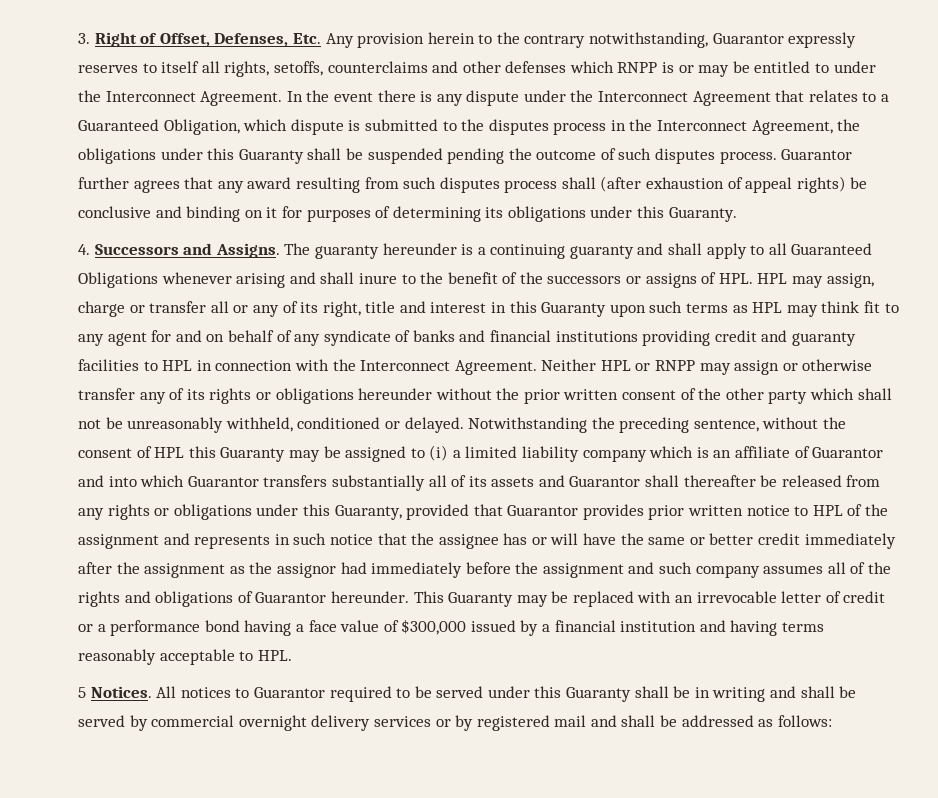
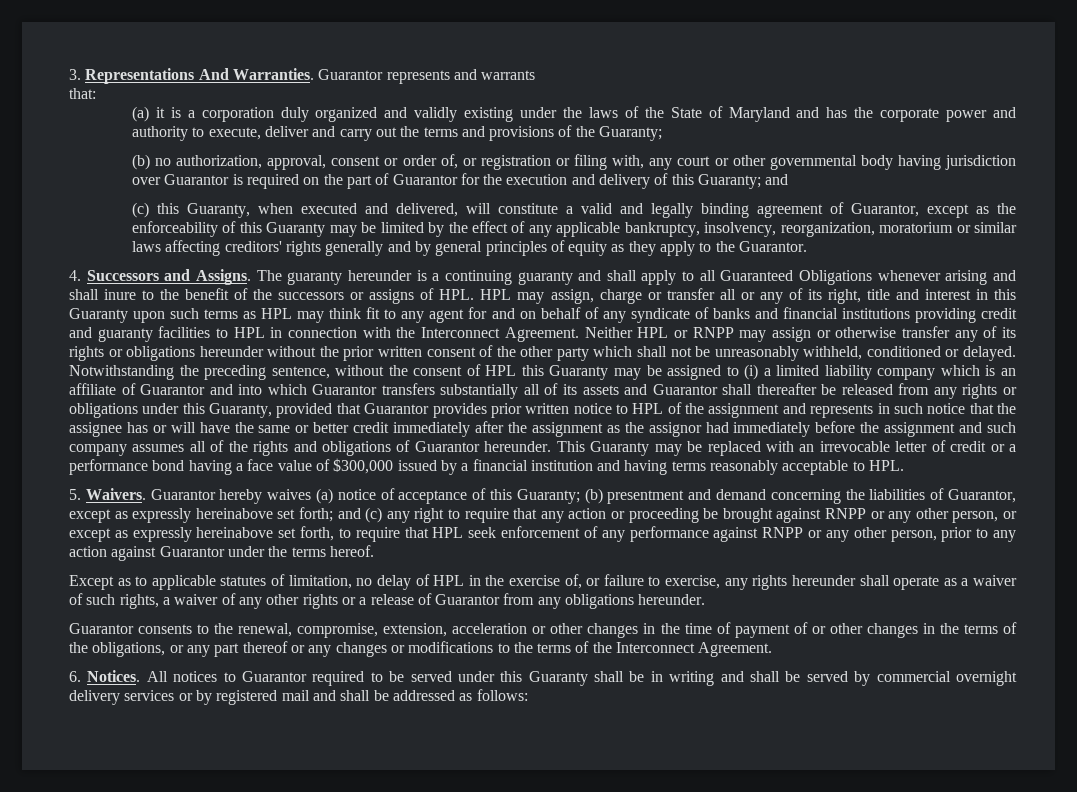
[94,32,857,48] [78,61,876,77] [78,90,890,106] [78,119,861,135] [78,148,853,164] [78,176,868,193] [78,206,737,222] Right of Offset, Defenses, Etc. Any provision herein to the contrary notwithstanding, Guarantor expressly reserves to itself all rights, setoffs, counterclaims and other defenses which RNPP is or may be entitled to under the Interconnect Agreement. In the event there is any dispute under the Interconnect Agreement that relates to a Guaranteed Obligation, which dispute is submitted to the disputes process in the Interconnect Agreement, the obligations under this Guaranty shall be suspended pending the outcome of such disputes process. Guarantor further agrees that any award resulting from such disputes process shall (after exhaustion of appeal rights) be conclusive and binding on it for purposes of determining its obligations under this Guaranty. -> [85,68,536,84] [69,88,96,99] [131,106,1017,122] [131,125,663,141] [131,154,1017,170] [131,173,789,189] [131,202,1017,218] [131,221,1017,237] [131,240,808,256] Representations And Warranties. Guarantor represents and warrants // that: // (a) it is a corporation duly organized and validly existing under the laws of the State of Maryland and has the corporate power and authority to execute, deliver and carry out the terms and provisions of the Guaranty; // (b) no authorization, approval, consent or order of, or registration or filing with, any court or other governmental body having jurisdiction over Guarantor is required on the part of Guarantor for the execution and delivery of this Guaranty; and // (c) this Guaranty, when executed and delivered, will constitute a valid and legally binding agreement of Guarantor, except as the enforceability of this Guaranty may be limited by the effect of any applicable bankruptcy, insolvency, reorganization, moratorium or similar laws affecting creditors' rights generally and by general principles of equity as they apply to the Guarantor.
[78,687,86,698] 5 -> [69,488,1016,504] [69,507,1018,523] [69,526,1017,542] [69,545,374,561] [69,574,1018,590] [69,593,706,609] [69,622,1018,638] [69,641,773,657] [69,671,81,682] 5. Waivers. Guarantor hereby waives (a) notice of acceptance of this Guaranty; (b) presentment and demand concerning the liabilities of Guarantor, except as expressly hereinabove set forth; and (c) any right to require that any action or proceeding be brought against RNPP or any other person, or except as expressly hereinabove set forth, to require that HPL seek enforcement of any performance against RNPP or any other person, prior to any action against Guarantor under the terms hereof. // Except as to applicable statutes of limitation, no delay of HPL in the exercise of, or failure to exercise, any rights hereunder shall operate as a waiver of such rights, a waiver of any other rights or a release of Guarantor from any obligations hereunder. // Guarantor consents to the renewal, compromise, extension, acceleration or other changes in the time of payment of or other changes in the terms of the obligations, or any part thereof or any changes or modifications to the terms of the Interconnect Agreement. // 6.

